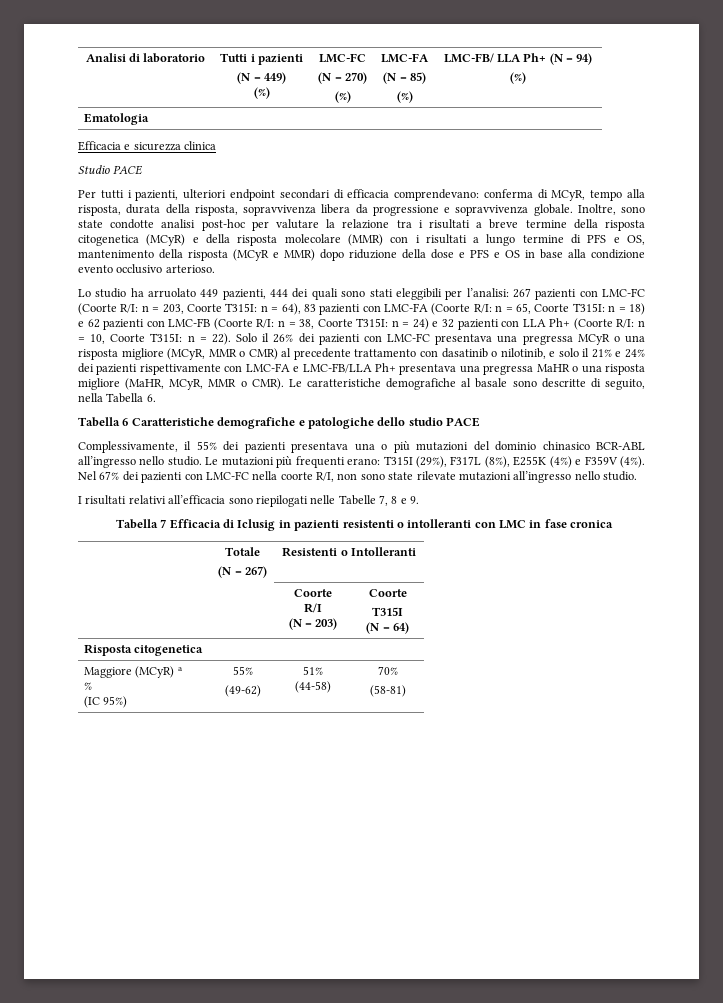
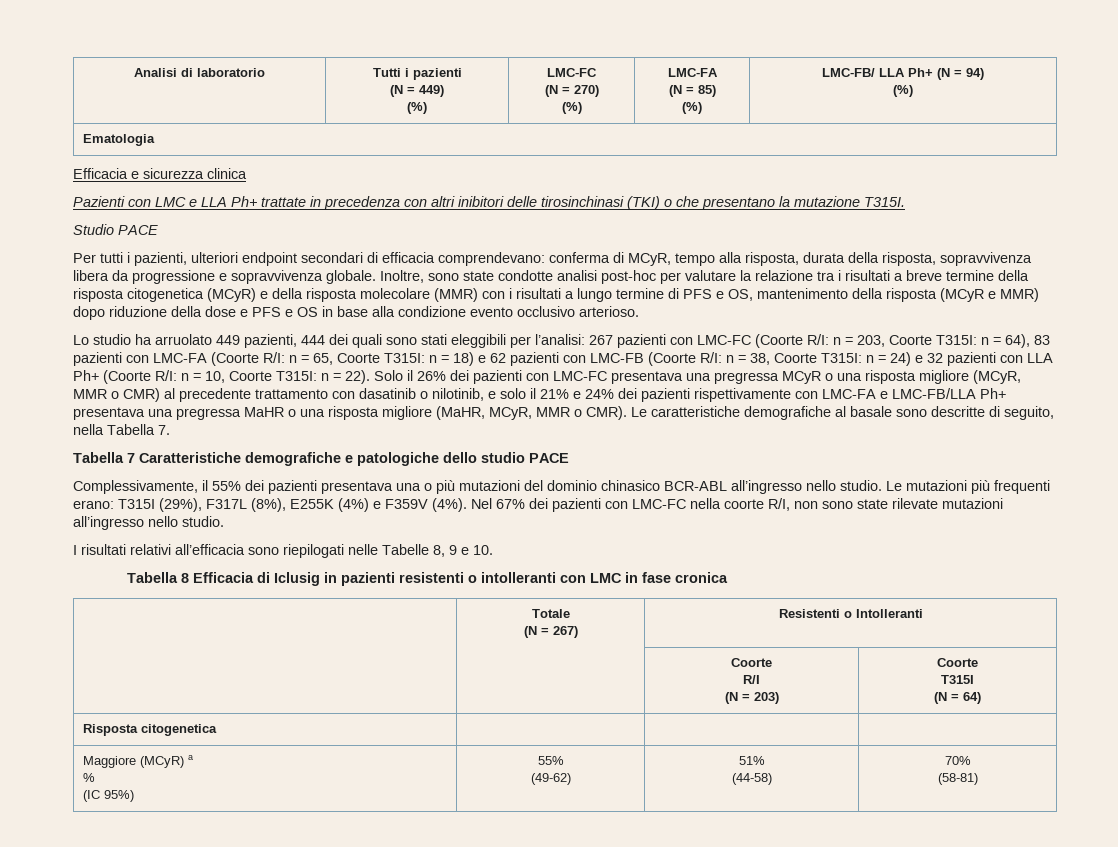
(217, 145) none -> [73,196,905,210] // Pazienti con LMC e LLA Ph+ trattate in precedenza con altri inibitori delle tirosinchinasi (TKI) o che presentano la mutazione T315I.
[146,394,156,402] [78,417,129,427] 6. // Tabella 6 -> [158,425,170,435] [73,452,135,463] 7. // Tabella 7
[379,495,420,506] [115,519,167,529] 7, 8 e 9. // Tabella 7 -> [433,545,493,557] [127,572,190,583] 8, 9 e 10. // Tabella 8

